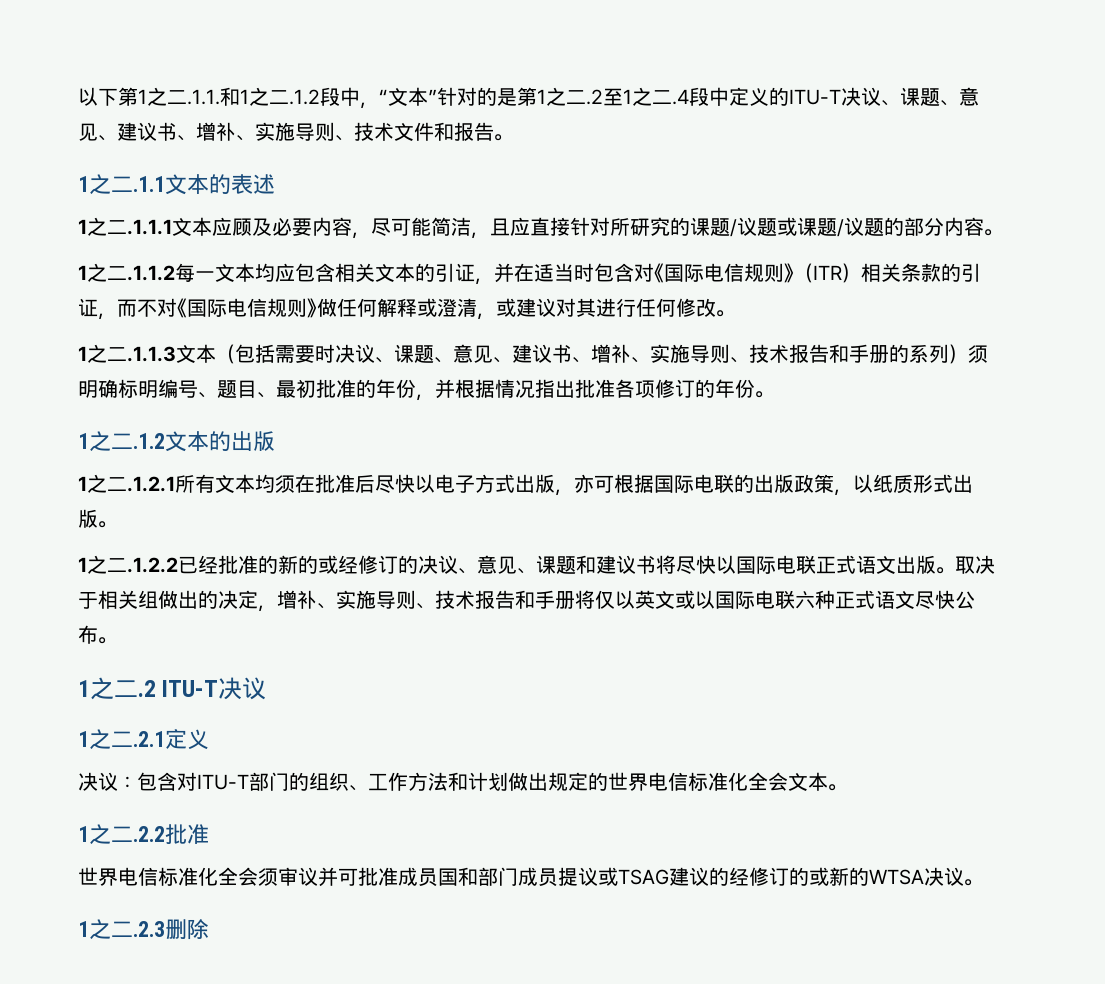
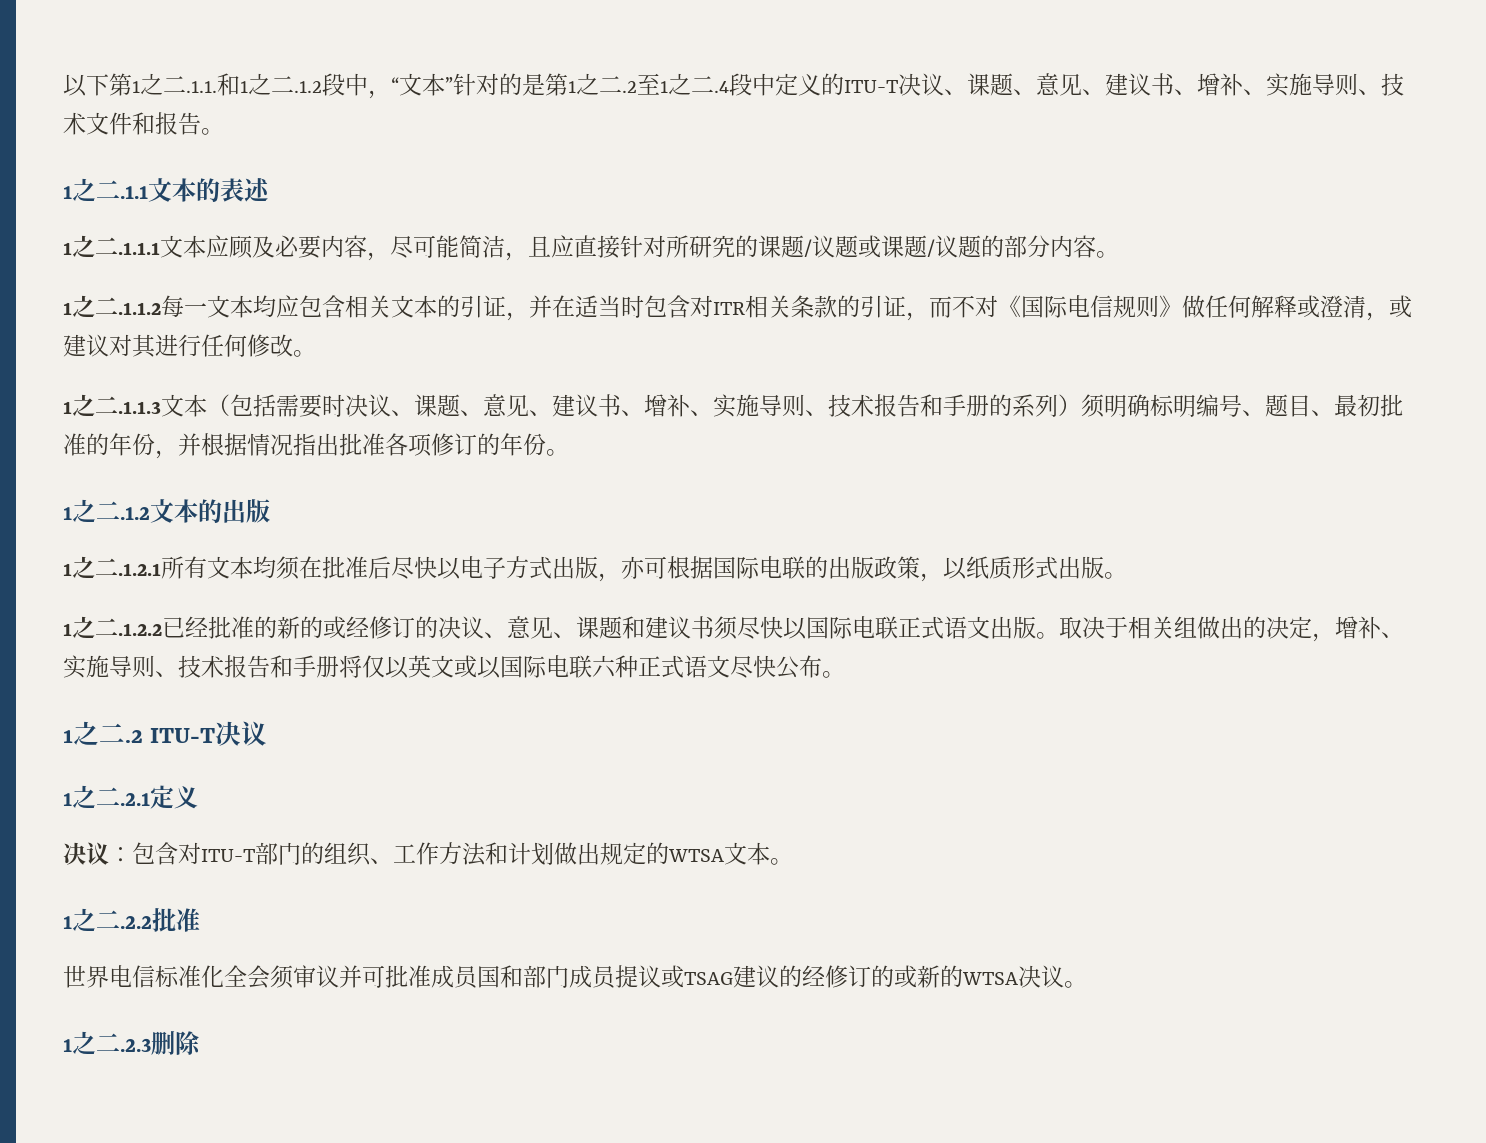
[654,263,861,283] 《国际电信规则》（ITR） -> [713,302,745,315] ITR
[656,555,676,574] 将 -> [714,616,738,640] 须
[608,772,788,791] 世界电信标准化全会 -> [668,849,724,862] WTSA

